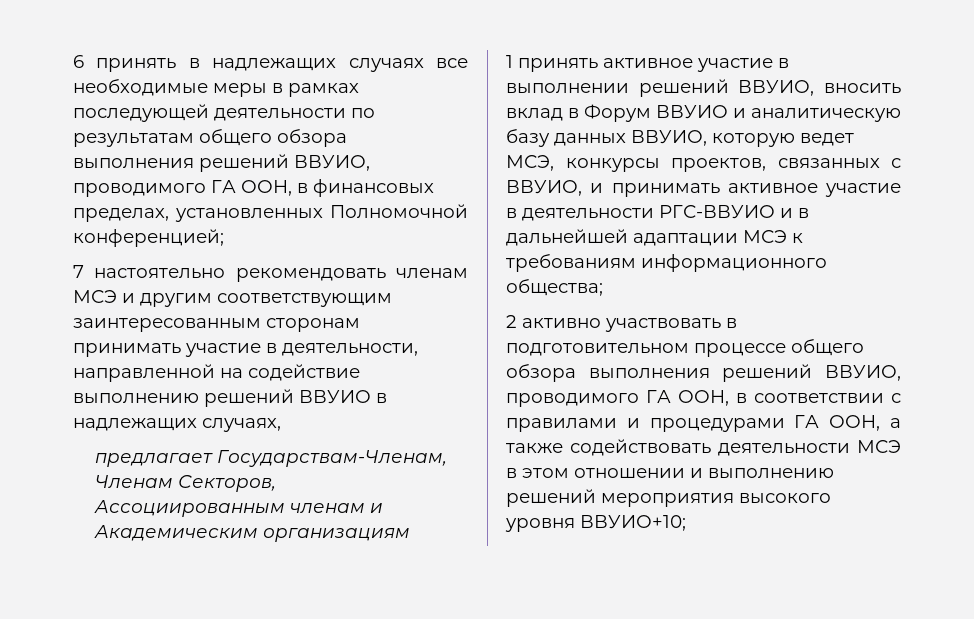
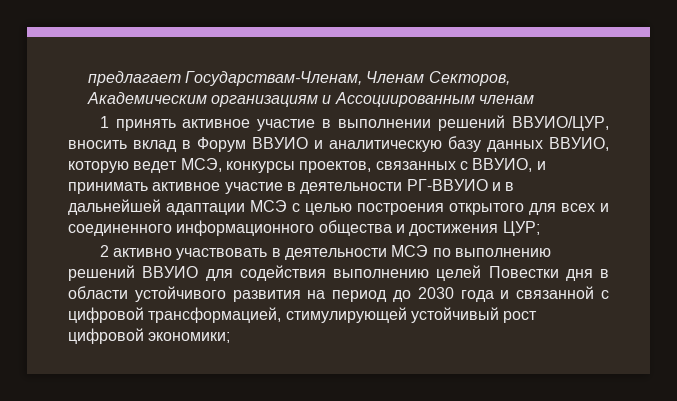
[73,55,468,72] [73,79,359,97] [73,104,375,122] [73,129,347,147] [73,154,370,172] [73,179,434,197] [73,204,468,222] [73,229,224,247] [73,265,468,282] [73,290,392,307] [73,318,360,332] [73,343,418,357] [73,364,360,382] [73,389,387,407] [73,418,281,432] 6 принять в надлежащих случаях все необходимые меры в рамках последующей деятельности по результатам общего обзора выполнения решений ВВУИО, проводимого ГА ООН, в финансовых пределах, установленных Полномочной конференцией; // 7 настоятельно рекомендовать членам МСЭ и другим соответствующим заинтересованным сторонам принимать участие в деятельности, направленной на содействие выполнению решений ВВУИО в надлежащих случаях, // -> (87, 78) none
(277, 483) none -> [86,92,332,107] Академическим организациям и
[370,503,384,513] [94,525,411,542] и Академическим организациям -> (534, 99) none
[738,80,815,96] ВВУИО, -> [512,116,609,131] ВВУИО/ЦУР,
[659,205,775,219] РГС-ВВУИО -> [406,179,488,191] РГ-ВВУИО
[792,233,803,243] [506,254,827,272] [506,279,603,296] [506,315,737,332] [506,339,864,357] [506,364,901,382] [506,390,901,407] [506,415,901,432] [506,439,901,456] [506,468,834,479] [506,489,831,507] [505,515,686,532] к требованиям информационного общества; // 2 активно участвовать в подготовительном процессе общего обзора выполнения решений ВВУИО, проводимого ГА ООН, в соответствии с правилами и процедурами ГА ООН, а также содействовать деятельности МСЭ в этом отношении и выполнению решений мероприятия высокого уровня ВВУИО+10; -> [292,203,609,215] [68,220,540,236] [99,245,551,260] [68,265,609,281] [68,286,609,302] [68,307,538,323] [68,328,231,344] с целью построения открытого для всех и соединенного информационного общества и достижения ЦУР; // 2 активно участвовать в деятельности МСЭ по выполнению решений ВВУИО для содействия выполнению целей Повестки дня в области устойчивого развития на период до 2030 года и связанной с цифровой трансформацией, стимулирующей устойчивый рост цифровой экономики;

